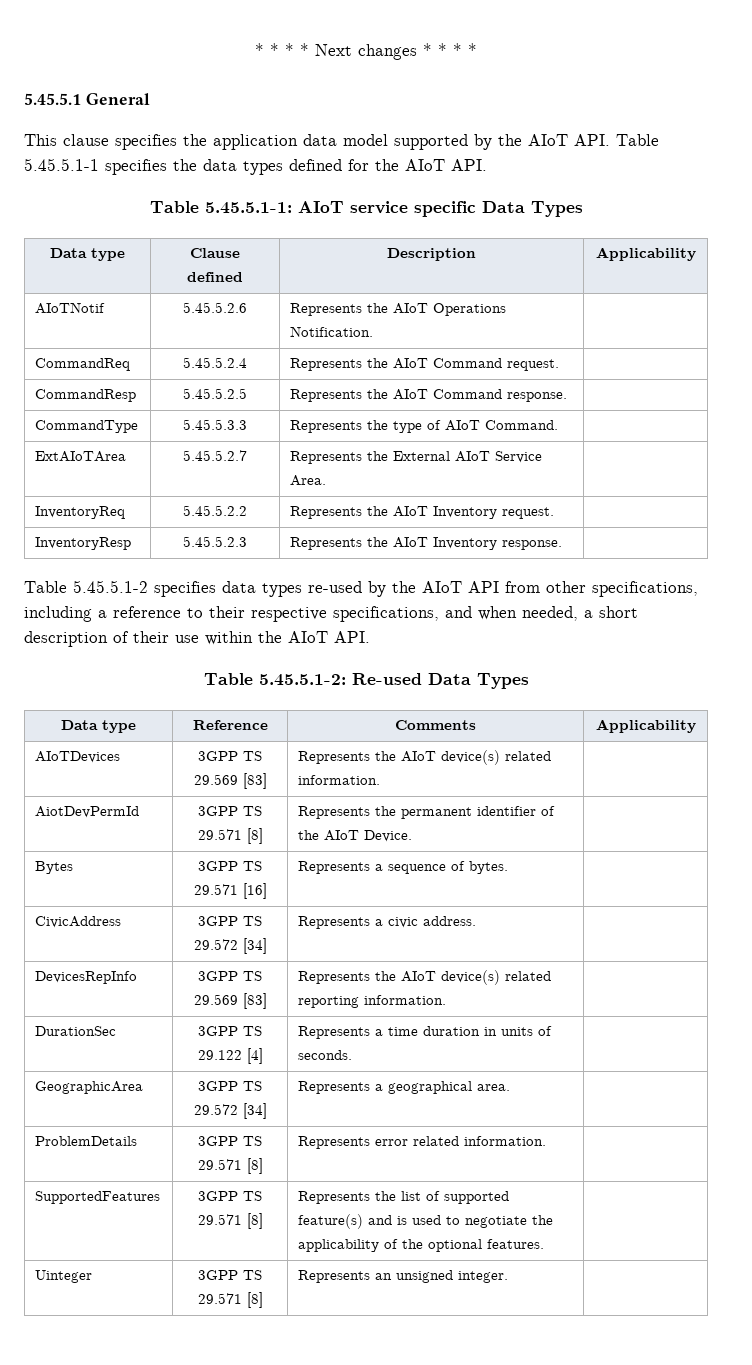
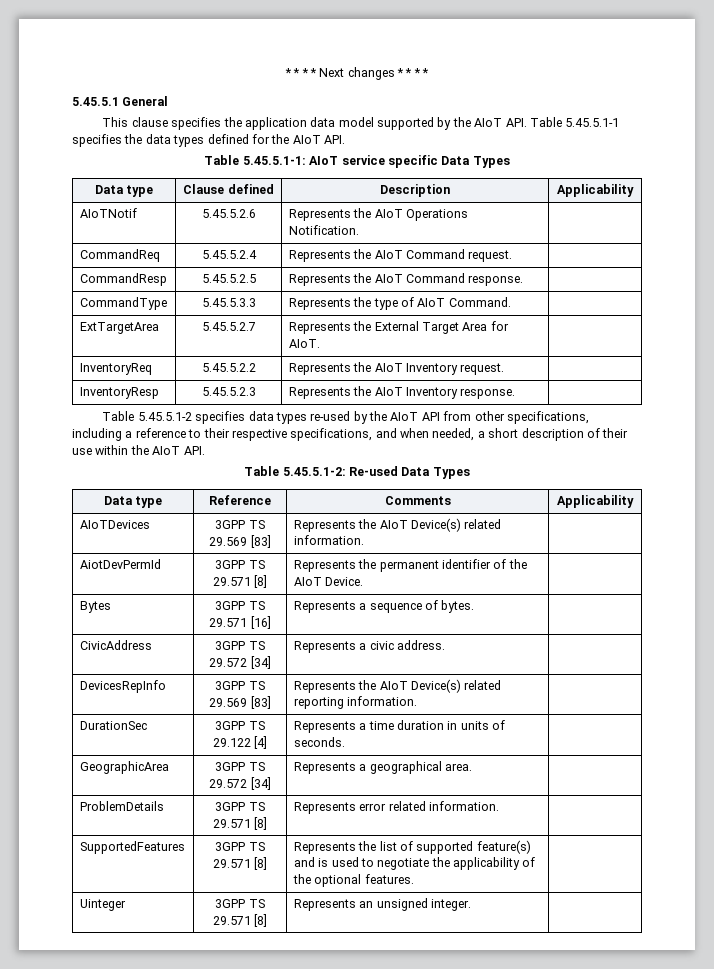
[35,451,127,462] ExtAIoTArea -> [79,322,159,334] ExtTargetArea
[455,451,543,463] [290,475,327,486] AIoT Service Area. -> [421,321,509,334] [288,339,320,348] Target Area for AIoT.
[441,750,501,765] device(s) -> [410,518,461,532] Device(s)
[441,970,501,985] device(s) -> [410,679,461,693] Device(s)

